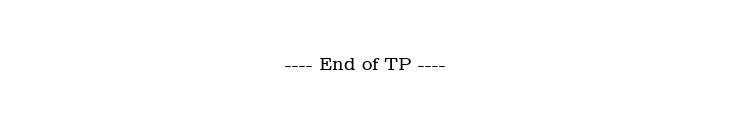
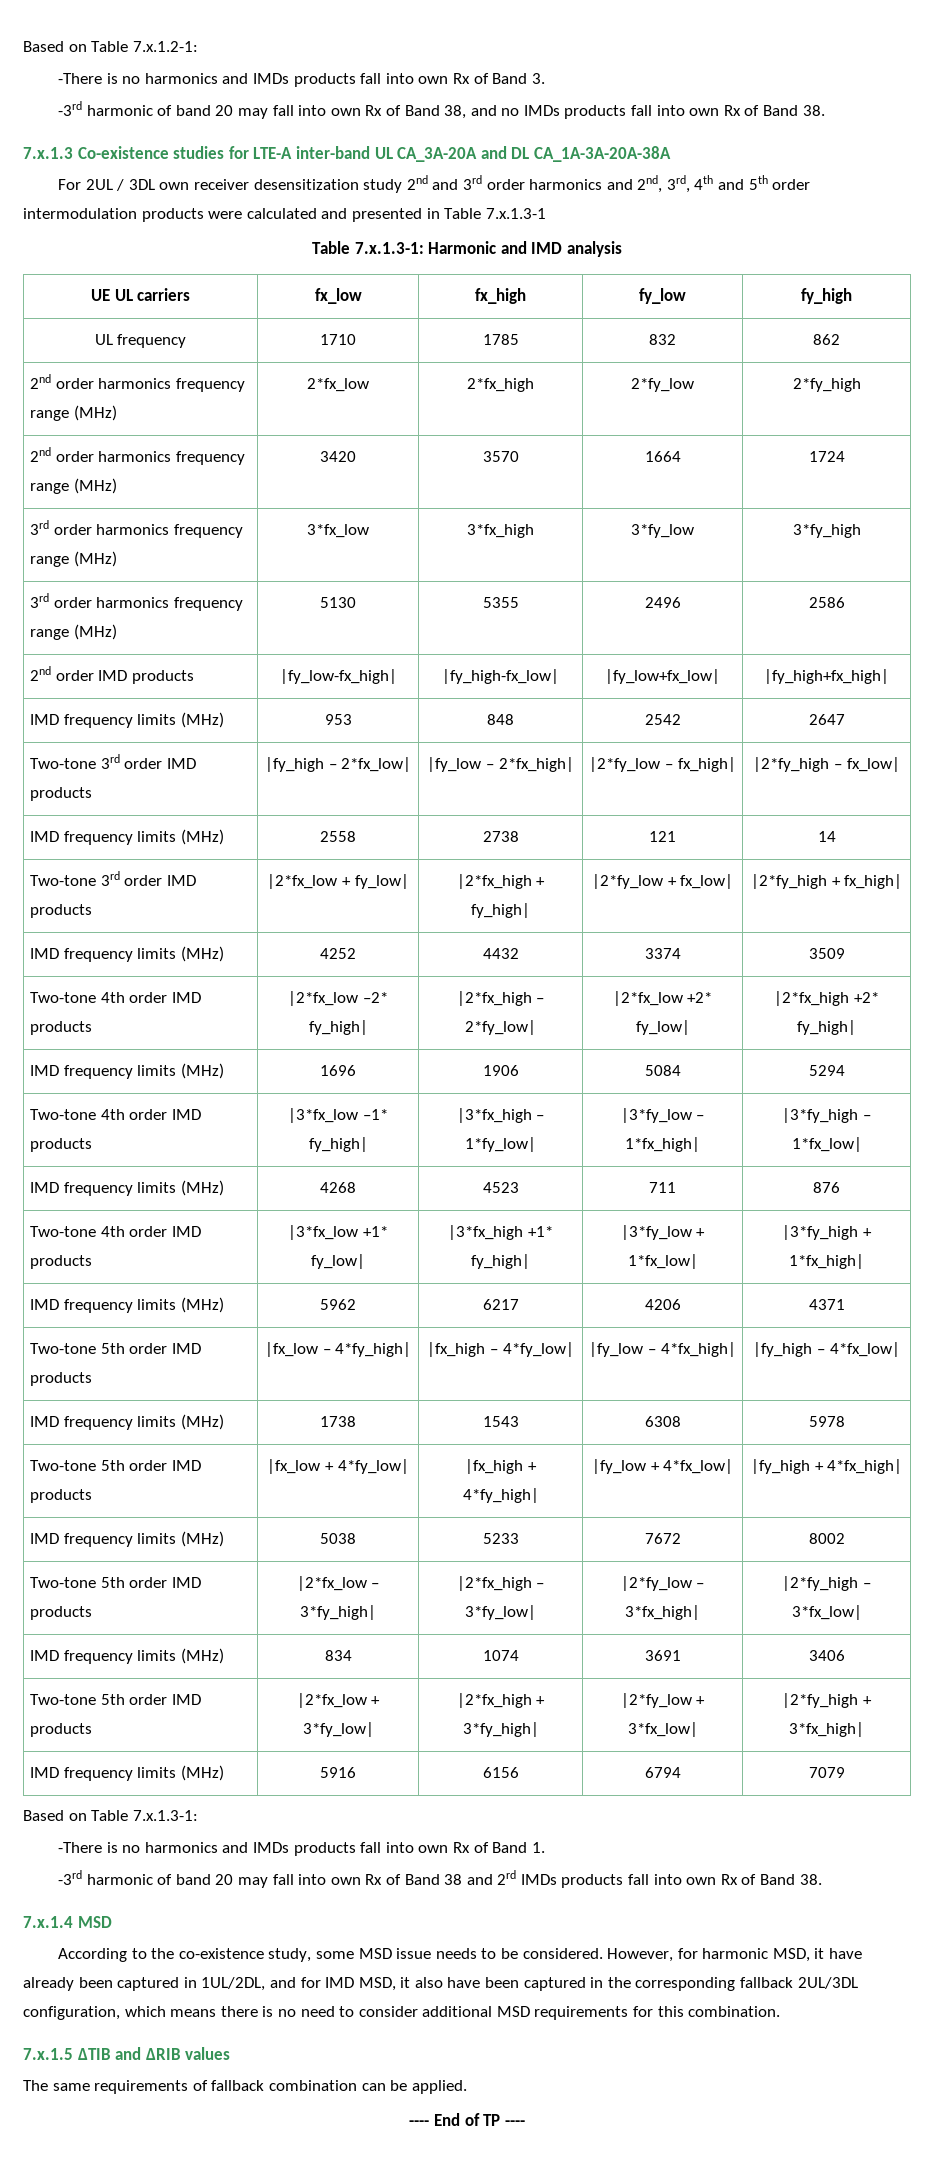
(285, 68) none -> [23,41,198,52] [58,73,545,87] [58,101,825,119] [23,146,671,162] [58,175,811,193] [23,208,546,222] [312,241,622,257] [90,288,191,301] [314,288,362,304] [475,288,526,304] [639,288,686,304] [801,288,852,304] [94,334,187,348] [320,334,356,345] [482,334,519,345] [649,334,676,345] [813,334,840,345] [30,374,246,392] [30,405,117,421] [307,378,369,392] [467,378,534,392] [631,378,694,392] [792,378,861,392] [30,447,246,465] [30,478,117,494] [320,451,356,462] [482,451,519,462] [644,451,681,462] [808,451,845,462] [30,520,244,538] [30,551,117,567] [307,524,369,538] [467,524,534,538] [631,524,694,538] [792,524,861,538] [30,593,244,611] [30,624,117,640] [320,597,356,608] [482,597,519,608] [644,597,681,608] [808,597,845,608] [30,666,195,684] [279,669,397,684] [442,669,559,684] [605,669,720,684] [764,669,889,684] [30,712,225,728] [324,714,352,725] [487,714,514,725] [644,714,681,725] [808,714,845,725] [30,754,197,769] [30,787,93,801] [264,757,412,772] [427,757,574,772] [589,757,736,772] [753,757,900,772] [30,829,225,845] [320,831,356,842] [482,831,519,842] [649,831,676,842] [817,831,836,842] [30,871,197,886] [30,904,93,918] [267,874,409,889] [456,874,546,889] [471,903,530,918] [591,874,734,889] [750,874,903,889] [30,946,225,962] [320,948,356,959] [482,948,519,959] [644,948,681,959] [808,948,845,959] [30,992,202,1003] [30,1021,93,1035] [288,991,388,1006] [308,1020,368,1035] [456,991,545,1006] [465,1020,536,1035] [612,991,713,1006] [635,1020,690,1035] [774,991,879,1006] [797,1020,856,1035] [30,1063,225,1079] [320,1065,356,1076] [482,1065,519,1076] [644,1065,681,1076] [808,1065,845,1076] [30,1109,202,1120] [30,1138,93,1152] [288,1108,388,1123] [308,1137,368,1152] [456,1108,545,1123] [465,1137,536,1152] [620,1108,705,1123] [625,1137,700,1152] [782,1108,871,1123] [791,1137,862,1152] [30,1180,225,1196] [320,1182,356,1193] [482,1182,519,1193] [649,1182,676,1193] [813,1182,840,1193] [30,1226,202,1237] [30,1255,93,1269] [288,1225,388,1240] [311,1254,365,1269] [448,1225,553,1240] [471,1254,530,1269] [620,1225,706,1240] [627,1254,698,1269] [782,1225,872,1240] [789,1254,864,1269] [30,1297,225,1313] [320,1299,356,1310] [482,1299,519,1310] [644,1299,681,1310] [808,1299,845,1310] [30,1343,202,1354] [30,1372,93,1386] [264,1342,412,1357] [427,1342,574,1357] [589,1342,736,1357] [753,1342,900,1357] [30,1414,225,1430] [320,1416,356,1427] [482,1416,519,1427] [644,1416,681,1427] [808,1416,845,1427] [30,1460,202,1471] [30,1489,93,1503] [267,1459,409,1474] [465,1459,537,1474] [462,1488,539,1503] [591,1459,734,1474] [750,1459,903,1474] [30,1531,225,1547] [320,1533,356,1544] [482,1533,519,1544] [644,1533,681,1544] [808,1533,845,1544] [30,1577,202,1588] [30,1606,93,1620] [296,1576,380,1591] [300,1605,376,1620] [456,1576,545,1591] [465,1605,536,1620] [620,1576,705,1591] [625,1605,700,1620] [782,1576,871,1591] [791,1605,862,1620] [30,1648,225,1664] [324,1650,352,1661] [482,1650,519,1661] [644,1650,681,1661] [808,1650,845,1661] [30,1694,202,1705] [30,1723,93,1737] [296,1693,381,1708] [302,1722,374,1737] [456,1693,546,1708] [462,1722,539,1737] [620,1693,706,1708] [627,1722,698,1737] [782,1693,872,1708] [789,1722,864,1737] [30,1765,225,1781] [320,1767,356,1778] [482,1767,519,1778] [644,1767,681,1778] [808,1767,845,1778] [23,1810,198,1821] [58,1842,545,1856] [58,1870,822,1888] [23,1916,112,1928] [58,1948,863,1962] [23,1977,858,1991] [23,2006,781,2020] [23,2047,231,2060] [23,2080,467,2094] Based on Table 7.x.1.2-1: // -There is no harmonics and IMDs products fall into own Rx of Band 3. // -3rd harmonic of band 20 may fall into own Rx of Band 38, and no IMDs products fall into own Rx of Band 38. // 7.x.1.3 Co-existence studies for LTE-A inter-band UL CA_3A-20A and DL CA_1A-3A-20A-38A // For 2UL / 3DL own receiver desensitization study 2nd and 3rd order harmonics and 2nd, 3rd, 4th and 5th order intermodulation products were calculated and presented in Table 7.x.1.3-1 // Table 7.x.1.3-1: Harmonic and IMD analysis // UE UL carriers | fx_low | fx_high | fy_low | fy_high // UL frequency | 1710 | 1785 | 832 | 862 // 2nd order harmonics frequency range (MHz) | 2*fx_low | 2*fx_high | 2*fy_low | 2*fy_high // 2nd order harmonics frequency range (MHz) | 3420 | 3570 | 1664 | 1724 // 3rd order harmonics frequency range (MHz) | 3*fx_low | 3*fx_high | 3*fy_low | 3*fy_high // 3rd order harmonics frequency range (MHz) | 5130 | 5355 | 2496 | 2586 // 2nd order IMD products | |fy_low-fx_high| | |fy_high-fx_low| | |fy_low+fx_low| | |fy_high+fx_high| // IMD frequency limits (MHz) | 953 | 848 | 2542 | 2647 // Two-tone 3rd order IMD products | |fy_high – 2*fx_low| | |fy_low – 2*fx_high| | |2*fy_low – fx_high| | |2*fy_high – fx_low| // IMD frequency limits (MHz) | 2558 | 2738 | 121 | 14 // Two-tone 3rd order IMD products | |2*fx_low + fy_low| | |2*fx_high + fy_high| | |2*fy_low + fx_low| | |2*fy_high + fx_high| // IMD frequency limits (MHz) | 4252 | 4432 | 3374 | 3509 // Two-tone 4th order IMD products | |2*fx_low –2* fy_high| | |2*fx_high – 2*fy_low| | |2*fx_low +2* fy_low| | |2*fx_high +2* fy_high| // IMD frequency limits (MHz) | 1696 | 1906 | 5084 | 5294 // Two-tone 4th order IMD products | |3*fx_low –1* fy_high| | |3*fx_high – 1*fy_low| | |3*fy_low – 1*fx_high| | |3*fy_high – 1*fx_low| // IMD frequency limits (MHz) | 4268 | 4523 | 711 | 876 // Two-tone 4th order IMD products | |3*fx_low +1* fy_low| | |3*fx_high +1* fy_high| | |3*fy_low + 1*fx_low| | |3*fy_high + 1*fx_high| // IMD frequency limits (MHz) | 5962 | 6217 | 4206 | 4371 // Two-tone 5th order IMD products | |fx_low – 4*fy_high| | |fx_high – 4*fy_low| | |fy_low – 4*fx_high| | |fy_high – 4*fx_low| // IMD frequency limits (MHz) | 1738 | 1543 | 6308 | 5978 // Two-tone 5th order IMD products | |fx_low + 4*fy_low| | |fx_high + 4*fy_high| | |fy_low + 4*fx_low| | |fy_high + 4*fx_high| // IMD frequency limits (MHz) | 5038 | 5233 | 7672 | 8002 // Two-tone 5th order IMD products | |2*fx_low – 3*fy_high| | |2*fx_high – 3*fy_low| | |2*fy_low – 3*fx_high| | |2*fy_high – 3*fx_low| // IMD frequency limits (MHz) | 834 | 1074 | 3691 | 3406 // Two-tone 5th order IMD products | |2*fx_low + 3*fy_low| | |2*fx_high + 3*fy_high| | |2*fy_low + 3*fx_low| | |2*fy_high + 3*fx_high| // IMD frequency limits (MHz) | 5916 | 6156 | 6794 | 7079 // Based on Table 7.x.1.3-1: // -There is no harmonics and IMDs products fall into own Rx of Band 1. // -3rd harmonic of band 20 may fall into own Rx of Band 38 and 2rd IMDs products fall into own Rx of Band 38. // 7.x.1.4 MSD // According to the co-existence study, some MSD issue needs to be considered. However, for harmonic MSD, it have already been captured in 1UL/2DL, and for IMD MSD, it also have been captured in the corresponding fallback 2UL/3DL configuration, which means there is no need to consider additional MSD requirements for this combination. // 7.x.1.5 ∆TIB and ∆RIB values // The same requirements of fallback combination can be applied. //

